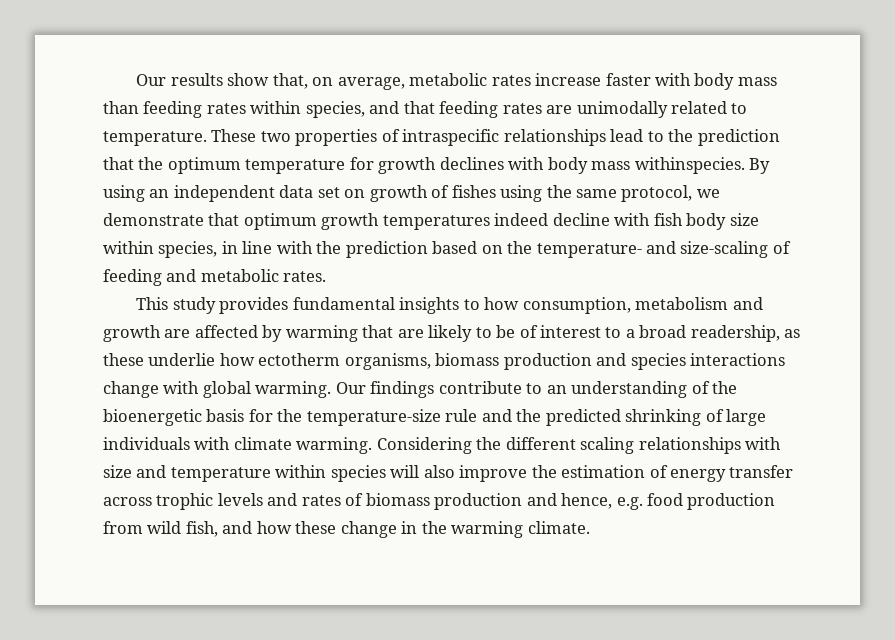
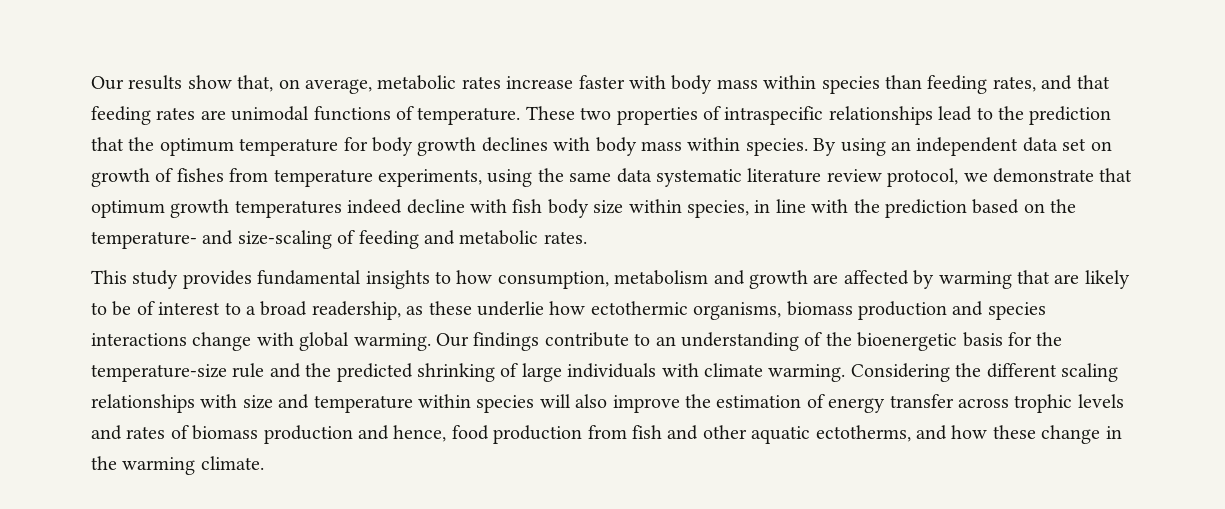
[103,101,365,118] than feeding rates within species, -> [763,75,1036,94] within species than feeding rates,
[576,101,748,118] unimodally related to -> [231,106,414,121] unimodal functions of
(374, 163) none -> [372,137,413,156] body
[634,157,745,174] withinspecies. -> [687,137,808,156] within species.
[500,185,618,202] using the same -> [229,168,882,187] from temperature experiments, using the same data systematic literature review
[258,353,341,366] ectotherm -> [590,301,688,315] ectothermic
[616,497,643,510] e.g. -> (447, 433) none
[147,521,218,537] wild fish, -> [631,425,911,444] fish and other aquatic ectotherms,

